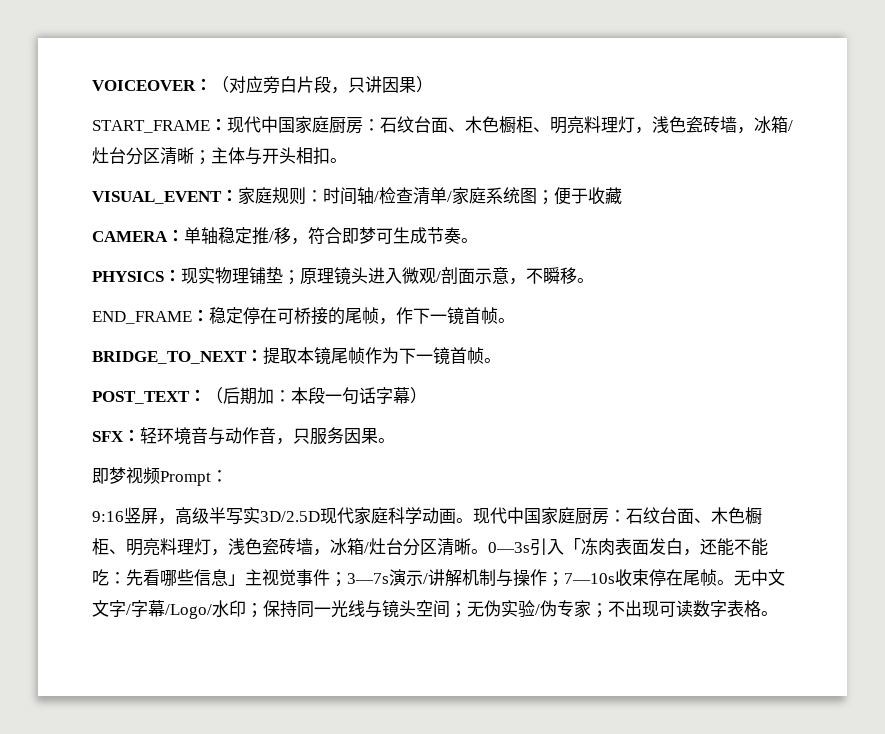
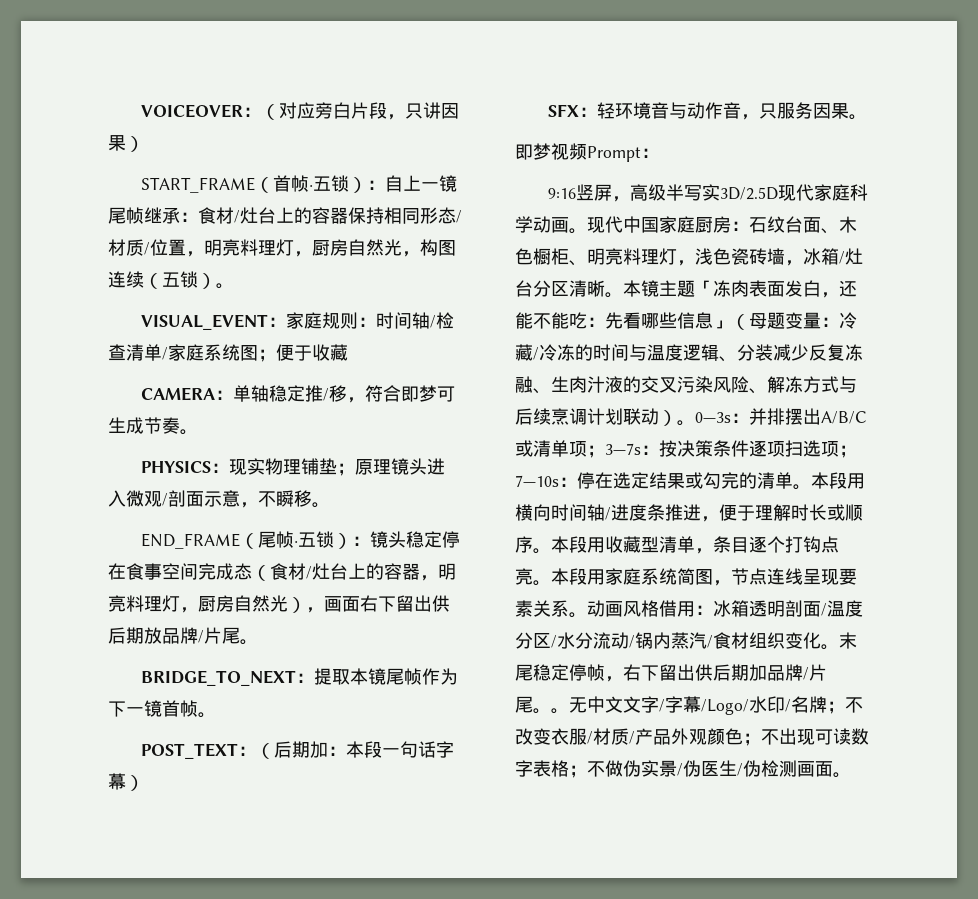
[210,116,793,134] [92,147,330,165] ：现代中国家庭厨房：石纹台面、木色橱柜、明亮料理灯，浅色瓷砖墙，冰箱/灶台分区清晰；主体与开头相扣 -> [255,175,458,193] [108,207,462,224] [108,239,456,257] [108,271,216,289] （首帧·五锁）：自上一镜尾帧继承：食材/灶台上的容器保持相同形态/材质/位置，明亮料理灯，厨房自然光，构图连续（五锁）
[192,307,498,325] ：稳定停在可桥接的尾帧，作下一镜首帧 -> [240,531,461,549] [108,563,456,581] [108,595,450,613] [108,627,240,644] （尾帧·五锁）：镜头稳定停在食事空间完成态（食材/灶台上的容器，明亮料理灯，厨房自然光），画面右下留出供后期放品牌/片尾
[488,538,564,556] 0—3s引入 -> [623,280,695,297] 本镜主题
[245,569,717,587] 主视觉事件；3—7s演示/讲解机制与操作；7—10s收束停在尾帧 -> [731,312,857,330] [515,344,863,362] [515,376,857,394] [515,408,867,426] [515,440,857,458] [515,472,865,490] [515,504,863,522] [515,536,839,554] [515,568,857,586] [515,600,863,618] [515,632,857,650] [515,664,827,682] [515,696,551,714] （母题变量：冷藏/冷冻的时间与温度逻辑、分装减少反复冻融、生肉汁液的交叉污染风险、解冻方式与后续烹调计划联动）。0—3s：并排摆出A/B/C或清单项；3—7s：按决策条件逐项扫选项；7—10s：停在选定结果或勾完的清单。本段用横向时间轴/进度条推进，便于理解时长或顺序。本段用收藏型清单，条目逐个打钩点亮。本段用家庭系统简图，节点连线呈现要素关系。动画风格借用：冰箱透明剖面/温度分区/水分流动/锅内蒸汽/食材组织变化。末尾稳定停帧，右下留出供后期加品牌/片尾。
[246,600,591,618] ；保持同一光线与镜头空间；无伪实验/伪专家 -> [785,696,863,714] [515,728,743,745] /名牌；不改变衣服/材质/产品外观颜色
(761, 608) none -> [569,760,833,778] ；不做伪实景/伪医生/伪检测画面

